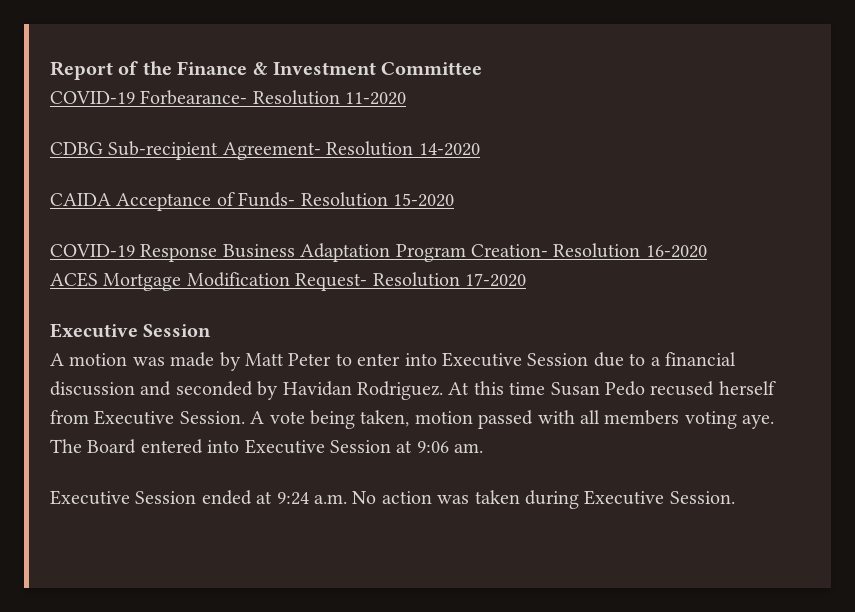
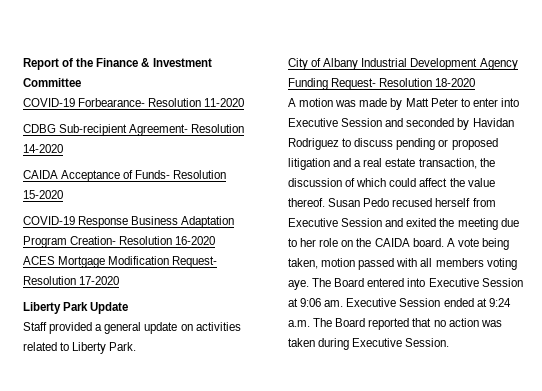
[50,323,212,338] Executive Session -> [23,302,129,314] [23,322,241,334] [23,342,137,354] [288,58,518,70] [288,78,476,90] Liberty Park Update // Staff provided a general update on activities related to Liberty Park. // City of Albany Industrial Development Agency Funding Request- Resolution 18-2020
[593,352,736,367] [50,381,546,400] due to a financial discussion and seconded by Havidan Rodriguez. At this time -> [385,118,514,130] [288,138,498,150] [288,158,495,170] [288,178,495,187] [288,198,325,207] and seconded by Havidan Rodriguez to discuss pending or proposed litigation and a real estate transaction, the discussion of which could affect the value thereof.
[179,411,245,424] Session. -> [341,218,519,230] [288,238,444,247] Session and exited the meeting due to her role on the CAIDA board.
(484, 448) // -> (344, 303) none
[352,491,377,504] No -> [313,318,446,330] The Board reported that no

